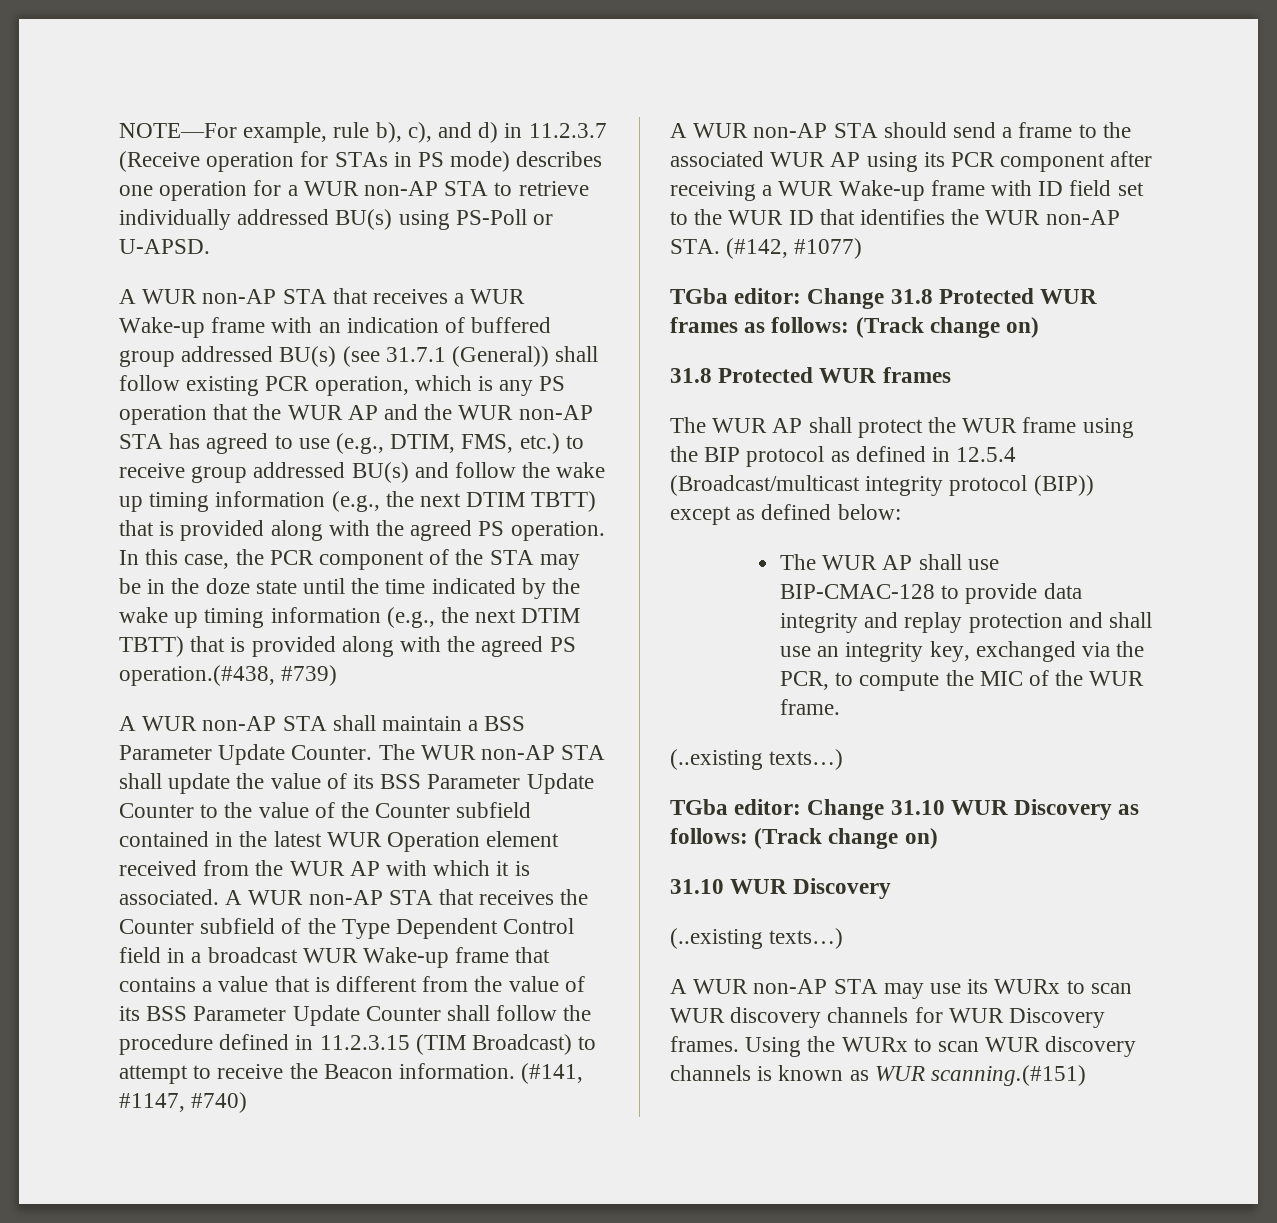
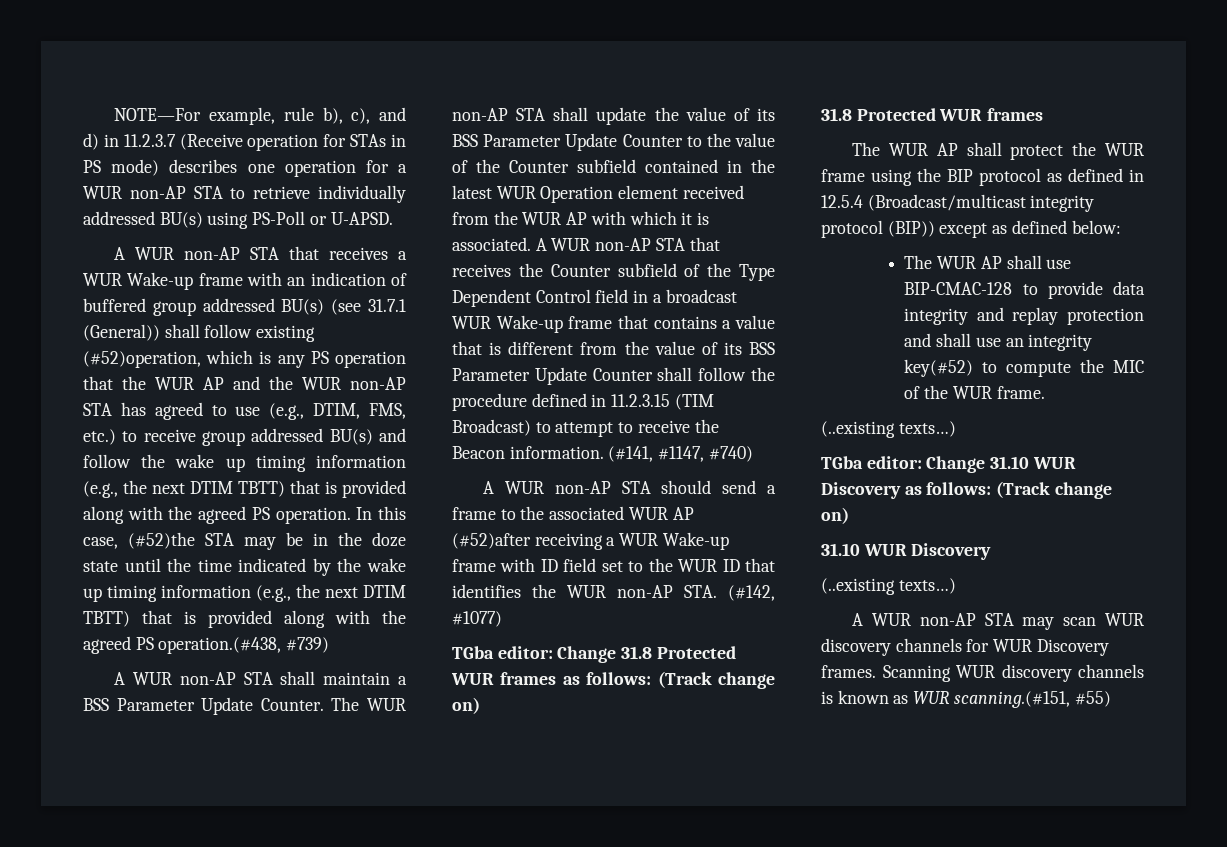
[265,376,409,396] PCR operation, -> [83,351,201,368] (#52)operation,
[235,549,484,570] the PCR component of the -> [128,532,195,549] (#52)the
[866,151,1153,172] using its PCR component after -> [452,533,531,549] (#52)after
[929,641,1145,662] [779,671,829,690] key, exchanged via the PCR, -> [904,359,974,377] key(#52)
[930,979,1085,994] use its WURx to -> (1055, 623) none
[745,1036,980,1057] Using the WURx to scan -> [882,665,951,682] Scanning
[931,1065,1087,1086] scanning.(#151) -> [953,691,1111,708] scanning.(#151, #55)

